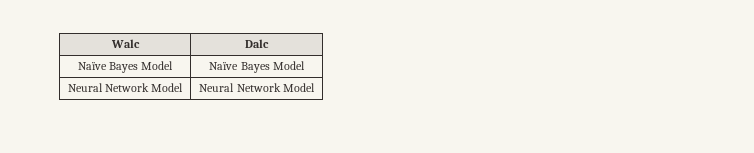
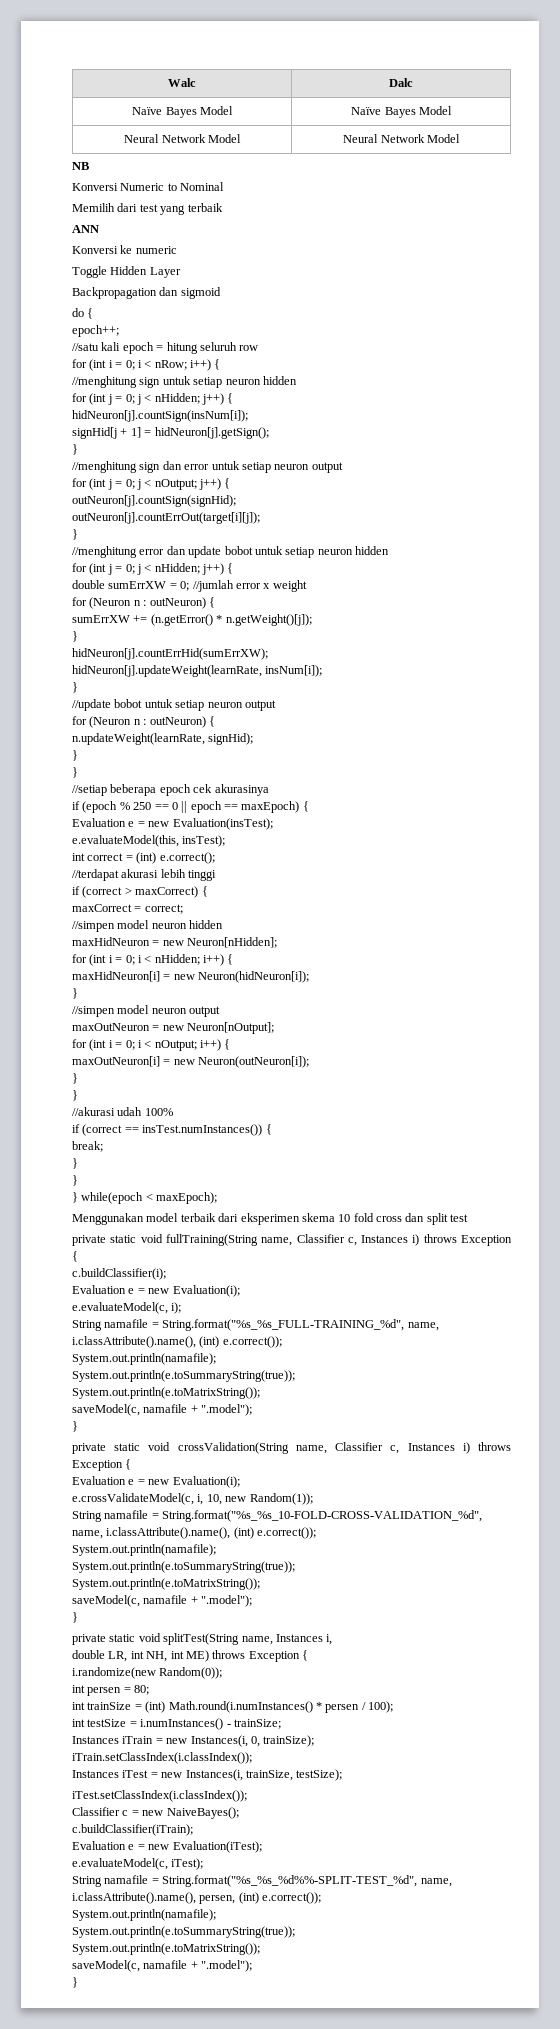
(315, 87) none -> [72,162,89,170] [72,182,225,191] [72,203,223,215] [72,225,99,233] [72,245,177,254] [72,266,181,278] [72,287,221,299] [72,308,94,319] [72,325,119,337] [72,342,259,354] [72,359,221,371] [72,376,297,388] [72,393,234,405] [72,410,248,422] [72,427,269,439] [72,444,78,455] [72,461,343,473] [72,478,231,490] [72,495,236,507] [72,512,260,524] [72,529,78,540] [72,546,389,558] [72,563,234,575] [72,580,307,592] [72,597,215,609] [72,614,312,626] [72,631,78,642] [72,648,268,660] [72,665,323,677] [72,682,78,693] [72,699,276,711] [72,716,215,728] [72,733,254,745] [72,750,78,761] [72,767,78,778] [72,784,269,796] [72,801,309,813] [72,818,273,830] [72,835,226,847] [72,852,215,864] [72,869,217,881] [72,886,208,898] [72,904,183,914] [72,920,224,932] [72,937,278,948] [72,954,234,966] [72,971,310,983] [72,988,78,999] [72,1005,221,1017] [72,1022,275,1034] [72,1039,231,1051] [72,1056,310,1068] [72,1073,78,1084] [72,1090,78,1101] [72,1107,173,1116] [72,1124,272,1136] [72,1141,103,1152] [72,1158,78,1169] [72,1175,78,1186] [72,1192,218,1204] [72,1213,469,1225] [72,1234,512,1246] [72,1251,78,1262] [72,1268,166,1280] [72,1285,240,1297] [72,1302,182,1314] [72,1319,439,1331] [72,1336,282,1348] [72,1353,216,1365] [72,1370,295,1382] [72,1387,260,1399] [72,1404,253,1416] [72,1421,78,1432] [72,1442,512,1454] [72,1459,132,1471] [72,1476,240,1488] [72,1493,313,1505] [72,1510,483,1522] [72,1527,317,1539] [72,1544,216,1556] [72,1561,295,1573] [72,1578,260,1590] [72,1595,253,1607] [72,1612,78,1623] [72,1633,333,1645] [72,1650,308,1662] [72,1667,223,1679] [72,1685,150,1696] [72,1701,393,1713] [72,1718,281,1730] [72,1735,315,1747] [72,1752,252,1764] [72,1769,343,1781] [72,1790,247,1802] [72,1807,239,1819] [72,1824,193,1836] [72,1841,262,1853] [72,1858,204,1870] [72,1875,452,1887] [72,1892,322,1904] [72,1909,216,1921] [72,1926,295,1938] [72,1943,260,1955] [72,1960,253,1972] [72,1977,78,1988] // NB // Konversi Numeric to Nominal // Memilih dari test yang terbaik // ANN // Konversi ke numeric // Toggle Hidden Layer // Backpropagation dan sigmoid // do { // epoch++; // //satu kali epoch = hitung seluruh row // for (int i = 0; i < nRow; i++) { // //menghitung sign untuk setiap neuron hidden // for (int j = 0; j < nHidden; j++) { // hidNeuron[j].countSign(insNum[i]); // signHid[j + 1] = hidNeuron[j].getSign(); // } // //menghitung sign dan error untuk setiap neuron output // for (int j = 0; j < nOutput; j++) { // outNeuron[j].countSign(signHid); // outNeuron[j].countErrOut(target[i][j]); // } // //menghitung error dan update bobot untuk setiap neuron hidden // for (int j = 0; j < nHidden; j++) { // double sumErrXW = 0; //jumlah error x weight // for (Neuron n : outNeuron) { // sumErrXW += (n.getError() * n.getWeight()[j]); // } // hidNeuron[j].countErrHid(sumErrXW); // hidNeuron[j].updateWeight(learnRate, insNum[i]); // } // //update bobot untuk setiap neuron output // for (Neuron n : outNeuron) { // n.updateWeight(learnRate, signHid); // } // } // //setiap beberapa epoch cek akurasinya // if (epoch % 250 == 0 || epoch == maxEpoch) { // Evaluation e = new Evaluation(insTest); // e.evaluateModel(this, insTest); // int correct = (int) e.correct(); // //terdapat akurasi lebih tinggi // if (correct > maxCorrect) { // maxCorrect = correct; // //simpen model neuron hidden // maxHidNeuron = new Neuron[nHidden]; // for (int i = 0; i < nHidden; i++) { // maxHidNeuron[i] = new Neuron(hidNeuron[i]); // } // //simpen model neuron output // maxOutNeuron = new Neuron[nOutput]; // for (int i = 0; i < nOutput; i++) { // maxOutNeuron[i] = new Neuron(outNeuron[i]); // } // } // //akurasi udah 100% // if (correct == insTest.numInstances()) { // break; // } // } // } while(epoch < maxEpoch); // Menggunakan model terbaik dari eksperimen skema 10 fold cross dan split test // private static void fullTraining(String name, Classifier c, Instances i) throws Exception { // c.buildClassifier(i); // Evaluation e = new Evaluation(i); // e.evaluateModel(c, i); // String namafile = String.format("%s_%s_FULL-TRAINING_%d", name, i.classAttribute().name(), (int) e.correct()); // System.out.println(namafile); // System.out.println(e.toSummaryString(true)); // System.out.println(e.toMatrixString()); // saveModel(c, namafile + ".model"); // } // private static void crossValidation(String name, Classifier c, Instances i) throws Exception { // Evaluation e = new Evaluation(i); // e.crossValidateModel(c, i, 10, new Random(1)); // String namafile = String.format("%s_%s_10-FOLD-CROSS-VALIDATION_%d", name, i.classAttribute().name(), (int) e.correct()); // System.out.println(namafile); // System.out.println(e.toSummaryString(true)); // System.out.println(e.toMatrixString()); // saveModel(c, namafile + ".model"); // } // private static void splitTest(String name, Instances i, // double LR, int NH, int ME) throws Exception { // i.randomize(new Random(0)); // int persen = 80; // int trainSize = (int) Math.round(i.numInstances() * persen / 100); // int testSize = i.numInstances() - trainSize; // Instances iTrain = new Instances(i, 0, trainSize); // iTrain.setClassIndex(i.classIndex()); // Instances iTest = new Instances(i, trainSize, testSize); // iTest.setClassIndex(i.classIndex()); // Classifier c = new NaiveBayes(); // c.buildClassifier(iTrain); // Evaluation e = new Evaluation(iTest); // e.evaluateModel(c, iTest); // String namafile = String.format("%s_%s_%d%%-SPLIT-TEST_%d", name, i.classAttribute().name(), persen, (int) e.correct()); // System.out.println(namafile); // System.out.println(e.toSummaryString(true)); // System.out.println(e.toMatrixString()); // saveModel(c, namafile + ".model"); // }

